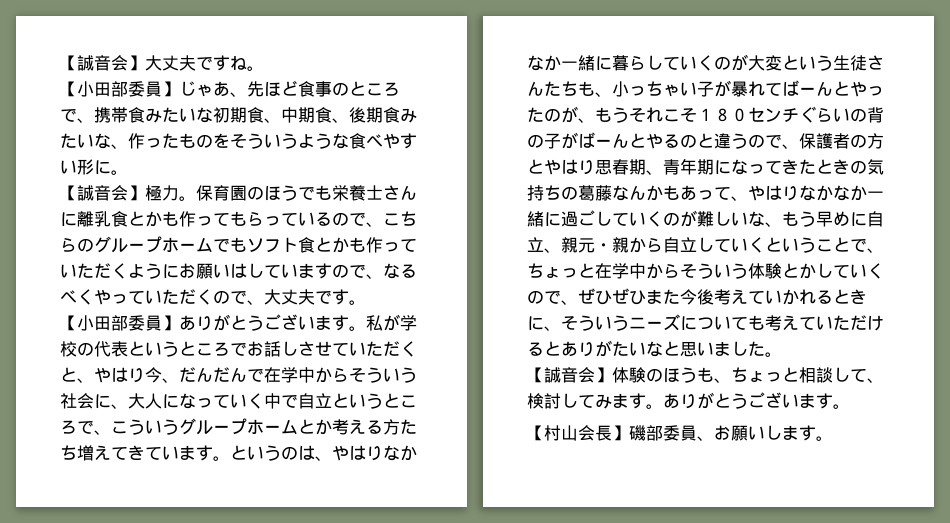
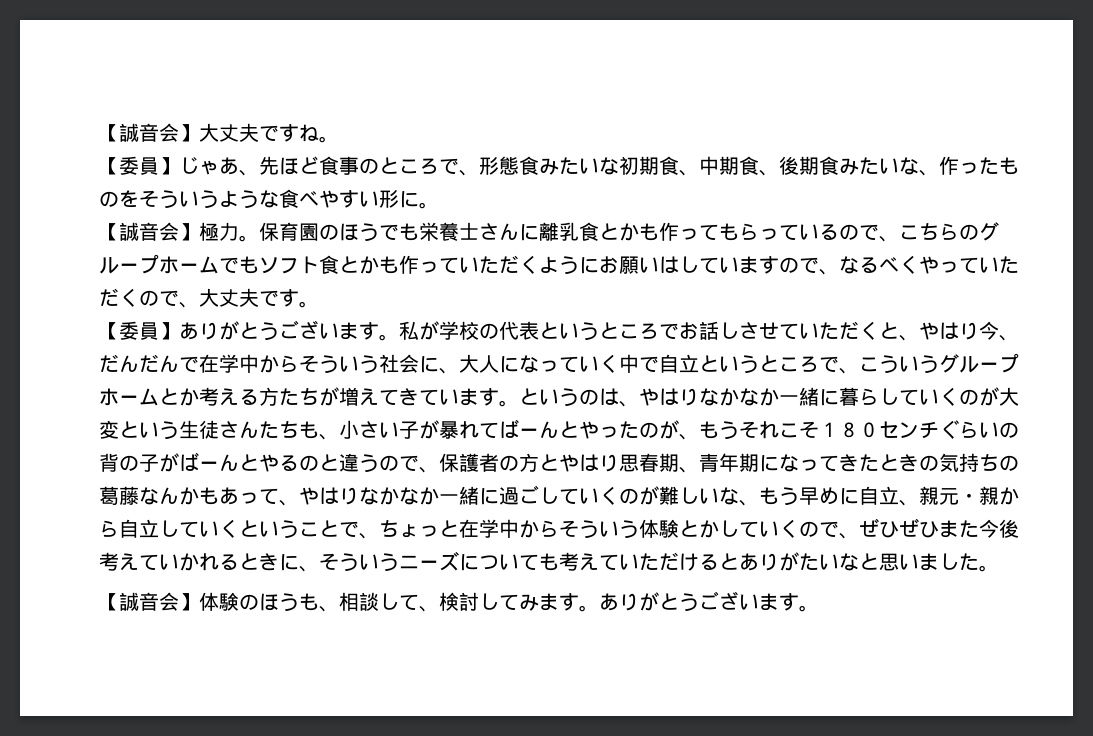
[77,81,128,97] 小田部 -> (119, 166) none
[94,107,128,123] 携帯 -> [479,156,519,175] 形態
[77,315,128,331] 小田部 -> (119, 331) none
(77, 452) none -> [319,387,339,406] が
[629,81,680,97] っちゃ -> [359,421,379,438] さ
[731,367,799,382] ちょっと -> (339, 609) none
[527,425,833,441] // 【村山会長】磯部委員、お願いします。 -> (819, 608) none

